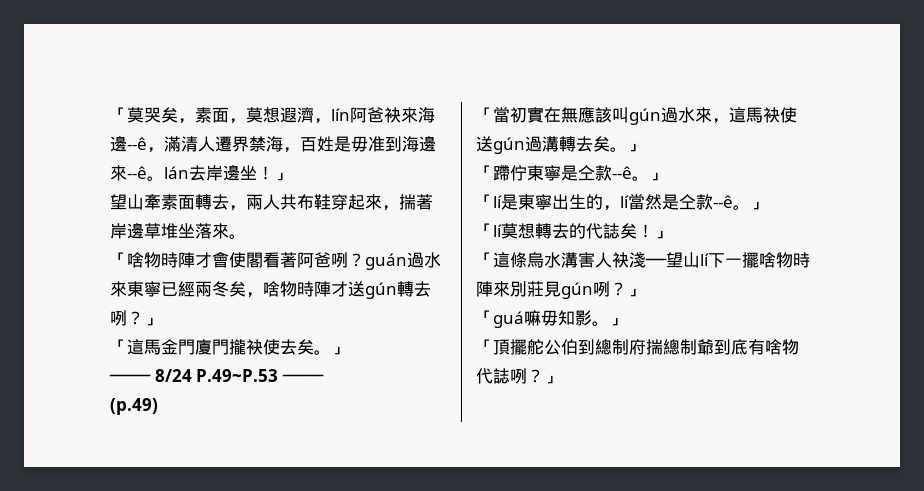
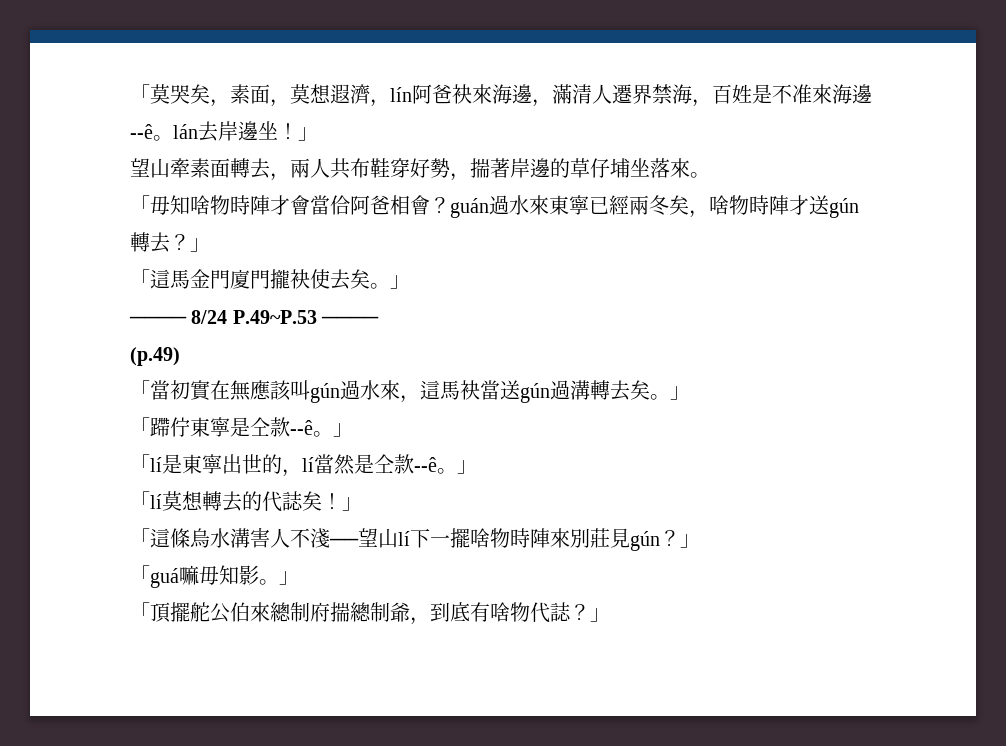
[127,137,147,150] --ê -> (532, 94) none
[351,136,436,152] [110,165,127,181] 毋准到海邊來 -> [772,84,872,104] 不准來海邊
[348,194,382,210] 起來 -> [410,158,450,178] 好勢
[144,223,178,239] 草堆 -> [550,158,630,178] 的草仔埔
(127, 259) none -> [150,195,190,215] 毋知
[229,252,348,268] 使閣看著阿爸咧 -> [310,195,430,215] 當佮阿爸相會
[110,310,127,326] 咧 -> (170, 242) none
[780,107,797,123] 使 -> [480,380,500,400] 當
[569,194,586,209] 生 -> [242,454,262,474] 世
[612,252,629,268] 袂 -> [290,528,310,548] 不
[593,281,610,297] 咧 -> (660, 541) none
[578,339,595,355] 到 -> [250,602,270,622] 來
(714, 347) none -> [410,617,430,625] ，
[510,368,527,384] 咧 -> (571, 612) none

